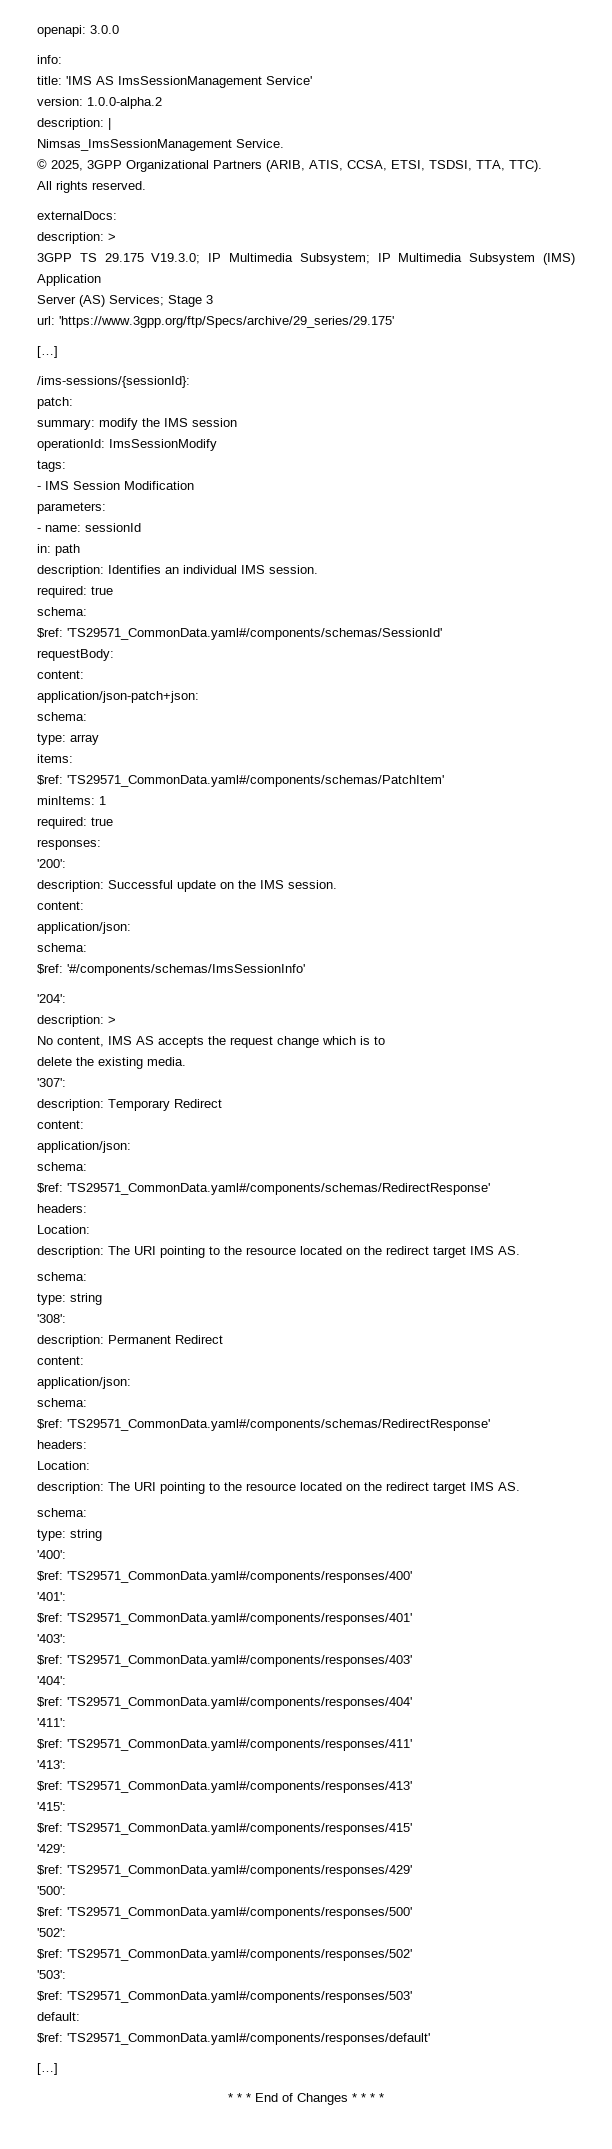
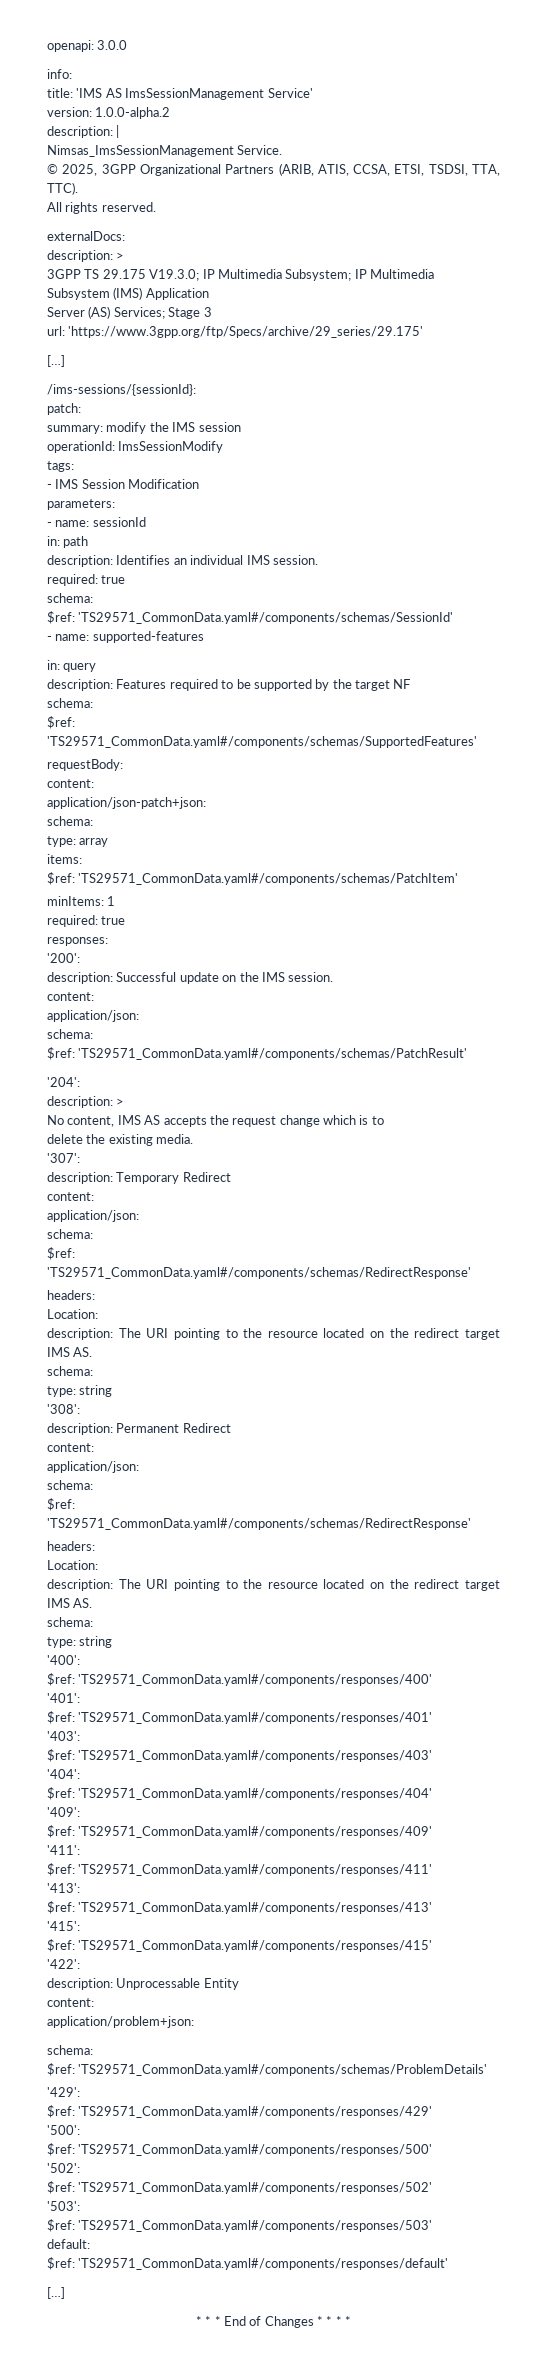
(442, 634) none -> [47,631,204,643] [47,660,97,672] [47,679,411,691] [47,698,93,708] [47,716,75,729] [47,736,477,748] // - name: supported-features // in: query // description: Features required to be supported by the target NF // schema: // $ref: 'TS29571_CommonData.yaml#/components/schemas/SupportedFeatures'
[67,964,305,976] '#/components/schemas/ImsSessionInfo' -> [78,1048,468,1060] 'TS29571_CommonData.yaml#/components/schemas/PatchResult'
(412, 1703) none -> [47,1807,80,1817] [47,1825,433,1838] // '409': // $ref: 'TS29571_CommonData.yaml#/components/responses/409'
(412, 1829) none -> [47,1959,80,1969] [47,1978,239,1990] [47,1998,94,2007] [47,2016,194,2028] [47,2045,93,2055] [47,2063,488,2076] // '422': // description: Unprocessable Entity // content: // application/problem+json: // schema: // $ref: 'TS29571_CommonData.yaml#/components/schemas/ProblemDetails'

